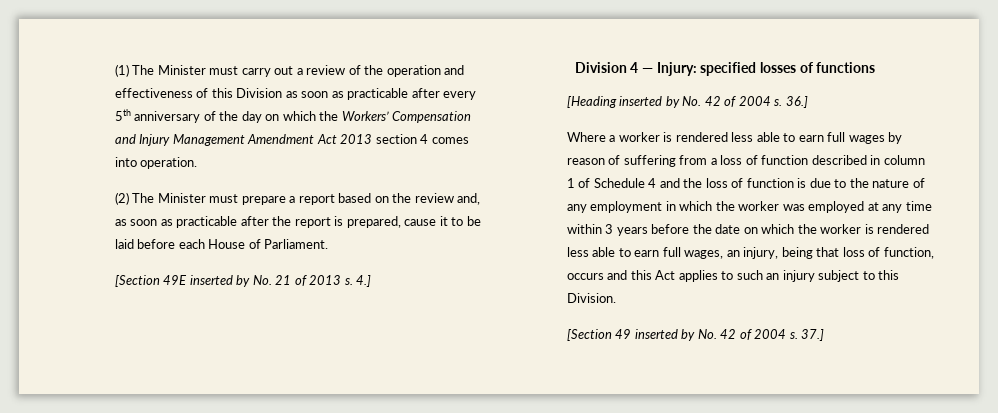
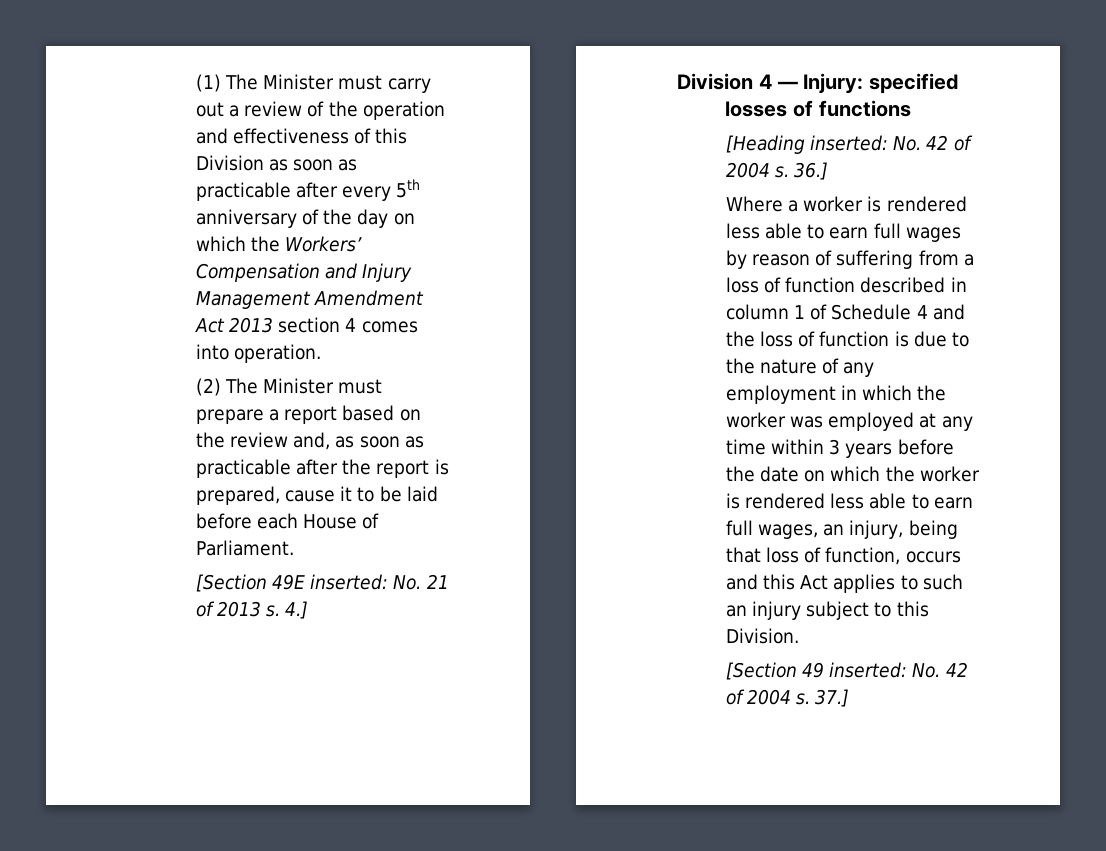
[189,275,251,287] inserted by -> [310,574,389,590] inserted:
[619,96,680,108] inserted by -> [810,135,889,151] inserted:
[634,329,696,341] inserted by -> [829,662,908,678] inserted:

